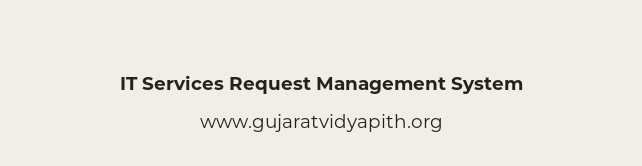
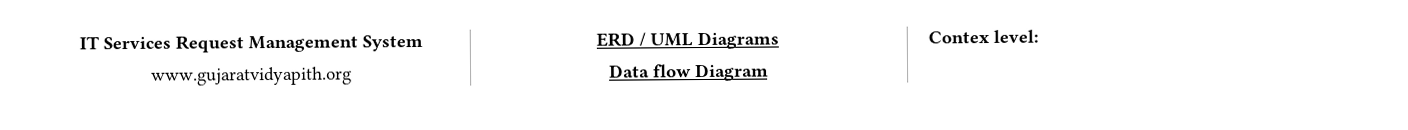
(443, 123) none -> [596,31,779,50] [607,63,769,82] [928,29,1039,44] // ERD / UML Diagrams // Data flow Diagram // Contex level:

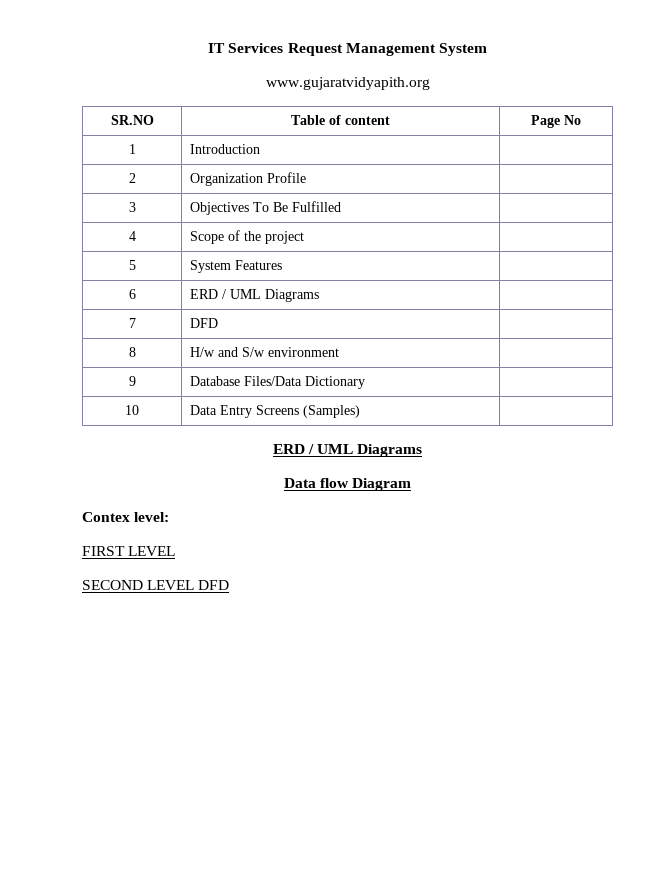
(352, 76) none -> [110,115,154,125] [291,115,390,125] [531,115,581,128] [128,144,136,154] [189,144,260,154] [128,173,136,183] [189,172,306,186] [128,202,136,212] [189,201,341,215] [128,231,136,241] [189,230,304,244] [128,260,136,270] [189,260,282,273] [128,289,136,299] [189,289,319,302] [128,318,136,328] [189,318,218,328] [128,347,136,357] [189,347,339,357] [128,376,136,386] [189,376,365,389] [125,405,139,415] [189,405,360,418] // SR.NO | Table of content | Page No // 1 | Introduction | // 2 | Organization Profile | // 3 | Objectives To Be Fulfilled | // 4 | Scope of the project | // 5 | System Features | // 6 | ERD / UML Diagrams | // 7 | DFD | // 8 | H/w and S/w environment | // 9 | Database Files/Data Dictionary | // 10 | Data Entry Screens (Samples) |
(1039, 36) none -> [82,546,176,556] [82,580,230,590] // FIRST LEVEL // SECOND LEVEL DFD

